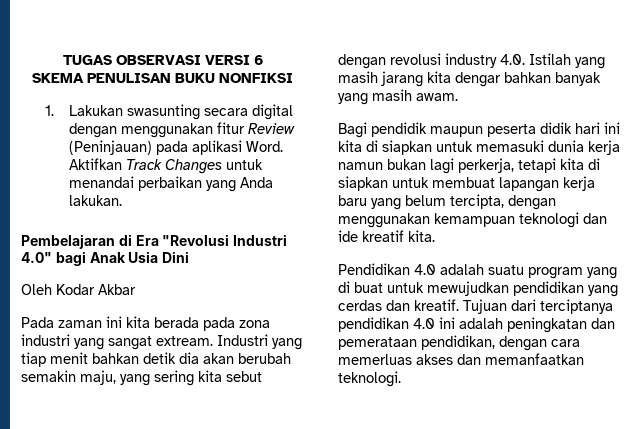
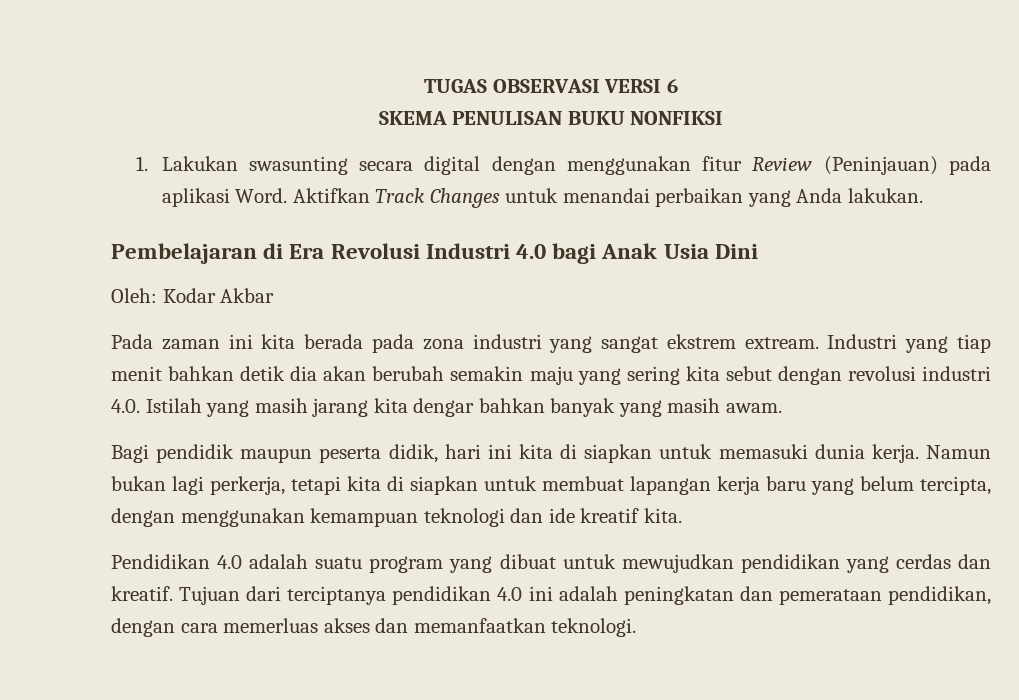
[162,234,288,246] [21,252,52,263] "Revolusi Industri 4.0" -> [330,243,547,259] Revolusi Industri 4.0
[21,284,52,295] Oleh -> [111,288,157,303] Oleh:
(152, 343) none -> [666,334,736,349] ekstrem
[80,370,116,385] maju, -> [529,366,573,385] maju
[445,53,497,68] industry -> [921,366,991,381] industri
[540,122,572,134] didik -> [388,444,438,463] didik,
[588,140,620,155] [338,162,383,170] kerja namun -> [871,444,991,463] kerja. Namun
[338,281,383,293] di buat -> [499,554,556,569] dibuat

